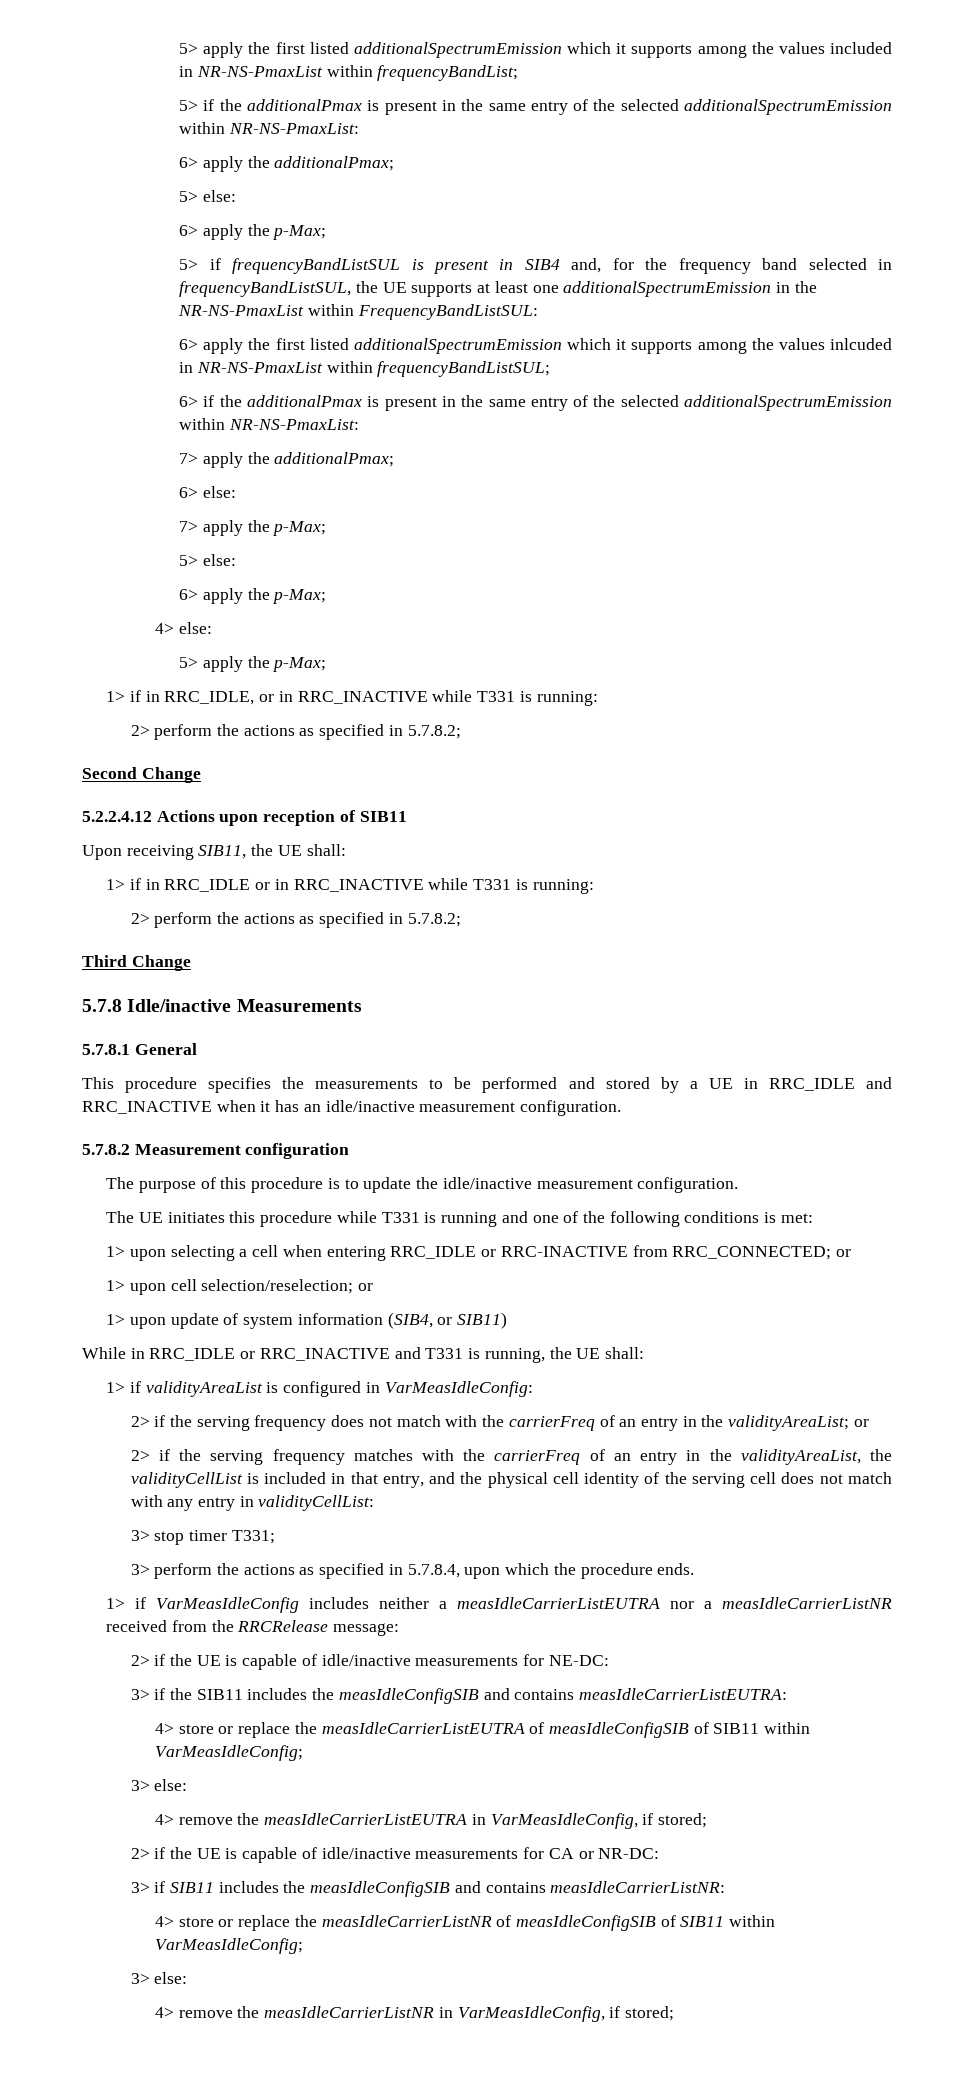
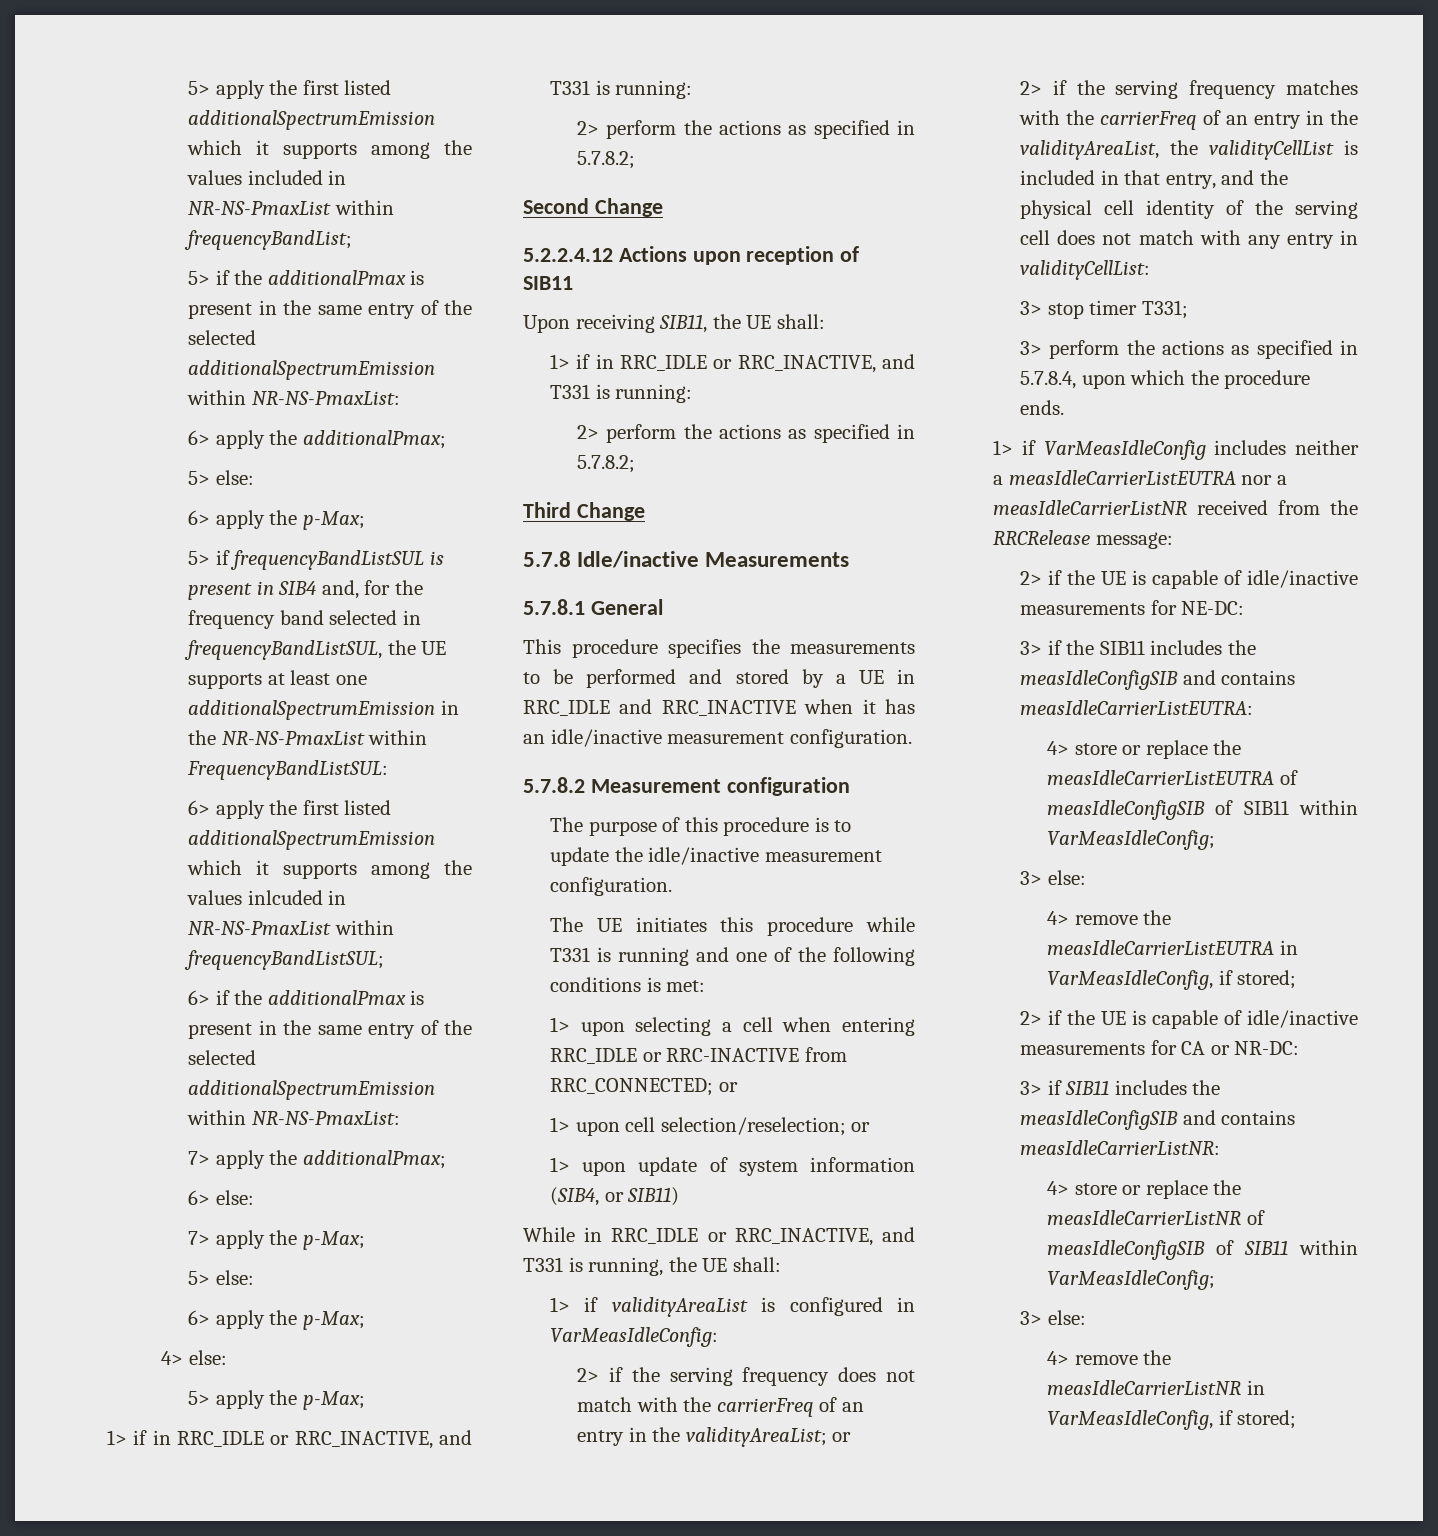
[164,690,473,705] RRC_IDLE, or in RRC_INACTIVE while -> [177,1430,473,1449] RRC_IDLE or RRC_INACTIVE, and
[274,878,469,892] in RRC_INACTIVE while -> [737,354,915,373] RRC_INACTIVE, and
[259,1348,390,1361] RRC_INACTIVE -> [734,1228,873,1246] RRC_INACTIVE,

